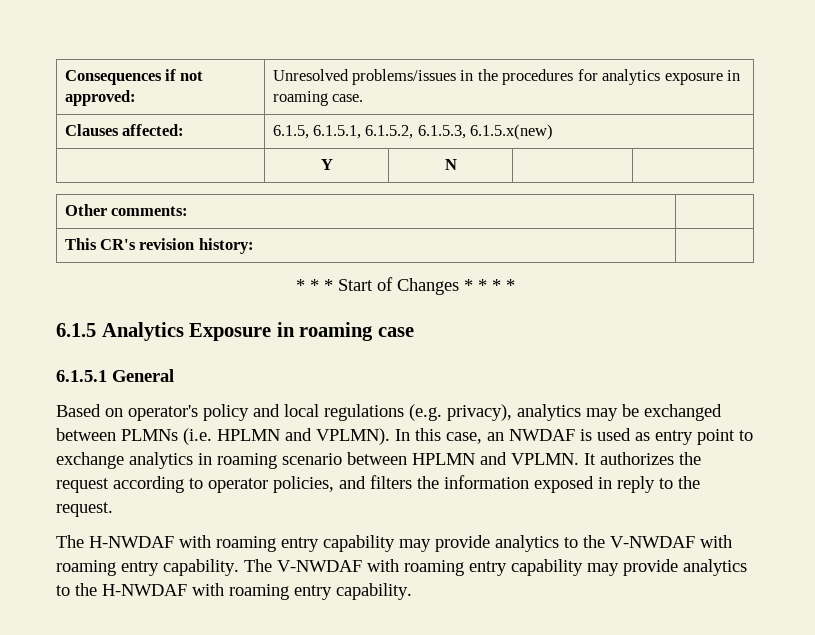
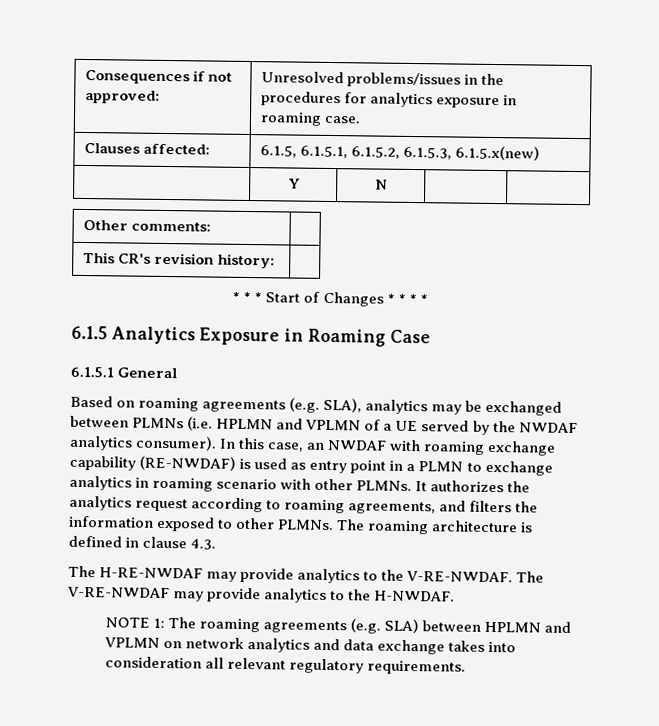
[299,322,414,341] roaming case -> [307,328,431,347] Roaming Case
[128,404,512,421] operator's policy and local regulations (e.g. privacy), -> [138,397,363,413] roaming agreements (e.g. SLA),
[316,428,390,445] VPLMN). -> [305,419,578,435] [69,435,218,451] VPLMN of a UE served by the NWDAF analytics consumer).
(575, 435) none -> [389,439,557,456] [69,455,237,471] with roaming exchange capability (RE-NWDAF)
(735, 437) none -> [389,460,464,472] in a PLMN
[347,452,579,465] between HPLMN and VPLMN. -> [280,478,413,492] with other PLMNs.
(701, 458) none -> [69,495,132,511] analytics
[208,476,334,493] operator policies, -> [284,499,437,515] roaming agreements,
[598,476,700,493] [56,502,113,517] [56,535,732,552] [56,559,747,576] [56,583,412,600] in reply to the request. // The H-NWDAF with roaming entry capability may provide analytics to the V-NWDAF with roaming entry capability. The V-NWDAF with roaming entry capability may provide analytics to the H-NWDAF with roaming entry capability. -> [217,517,534,535] [68,535,217,550] [68,565,545,584] [67,586,456,603] [104,617,572,634] [103,637,517,655] [104,656,466,675] to other PLMNs. The roaming architecture is defined in clause 4.3. // The H-RE-NWDAF may provide analytics to the V-RE-NWDAF. The V-RE-NWDAF may provide analytics to the H-NWDAF. // NOTE 1: The roaming agreements (e.g. SLA) between HPLMN and VPLMN on network analytics and data exchange takes into consideration all relevant regulatory requirements.

